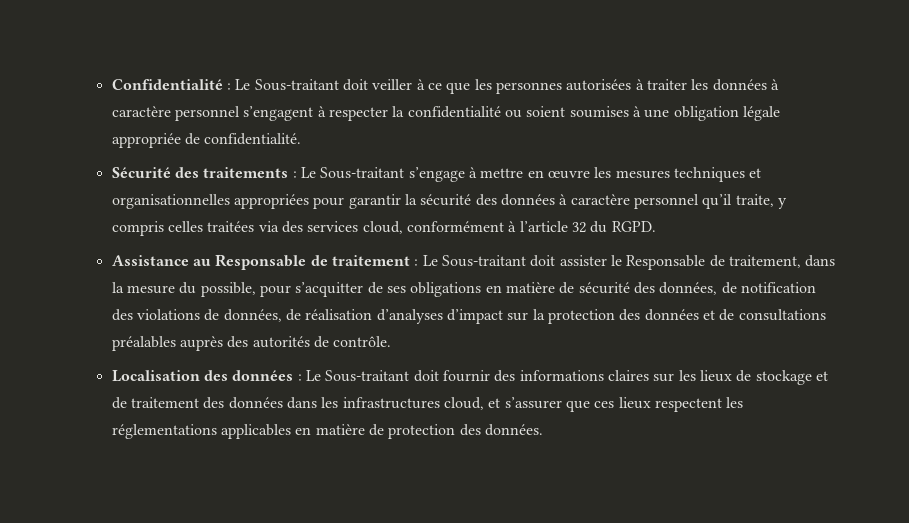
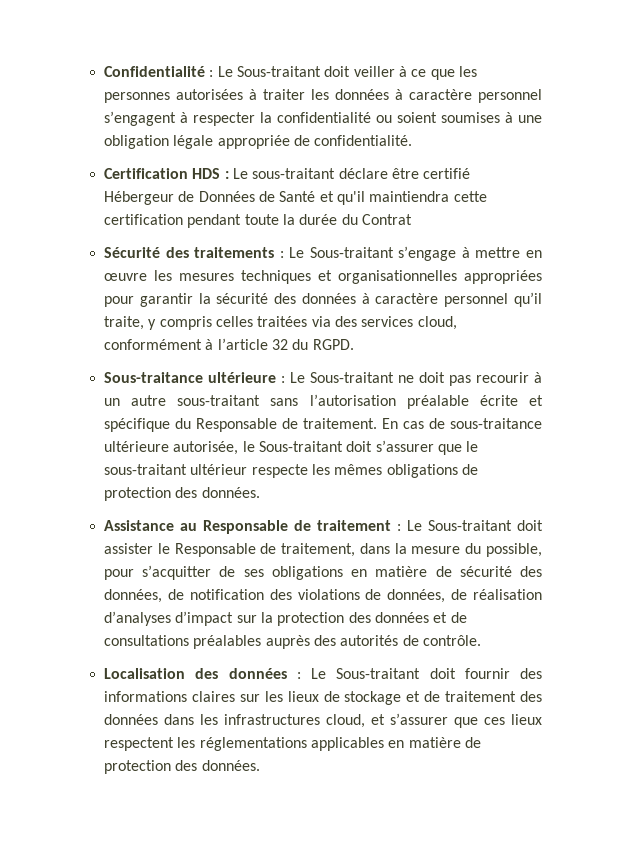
(302, 139) none -> [103,168,471,179] [103,191,487,205] [103,214,412,228] // Certification HDS : Le sous-traitant déclare être certifié Hébergeur de Données de Santé et qu'il maintiendra cette certification pendant toute la durée du Contrat
(656, 226) none -> [103,372,543,386] [103,394,543,409] [103,418,542,432] [103,440,479,455] [103,464,478,478] [103,487,260,501] // Sous-traitance ultérieure : Le Sous-traitant ne doit pas recourir à un autre sous-traitant sans l’autorisation préalable écrite et spécifique du Responsable de traitement. En cas de sous-traitance ultérieure autorisée, le Sous-traitant doit s’assurer que le sous-traitant ultérieur respecte les mêmes obligations de protection des données.

